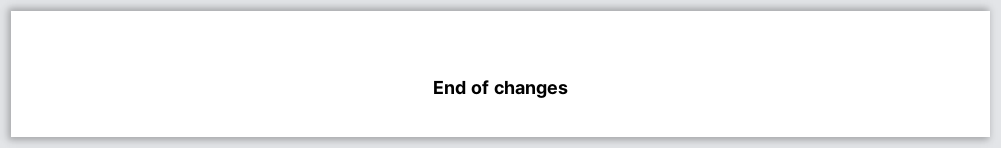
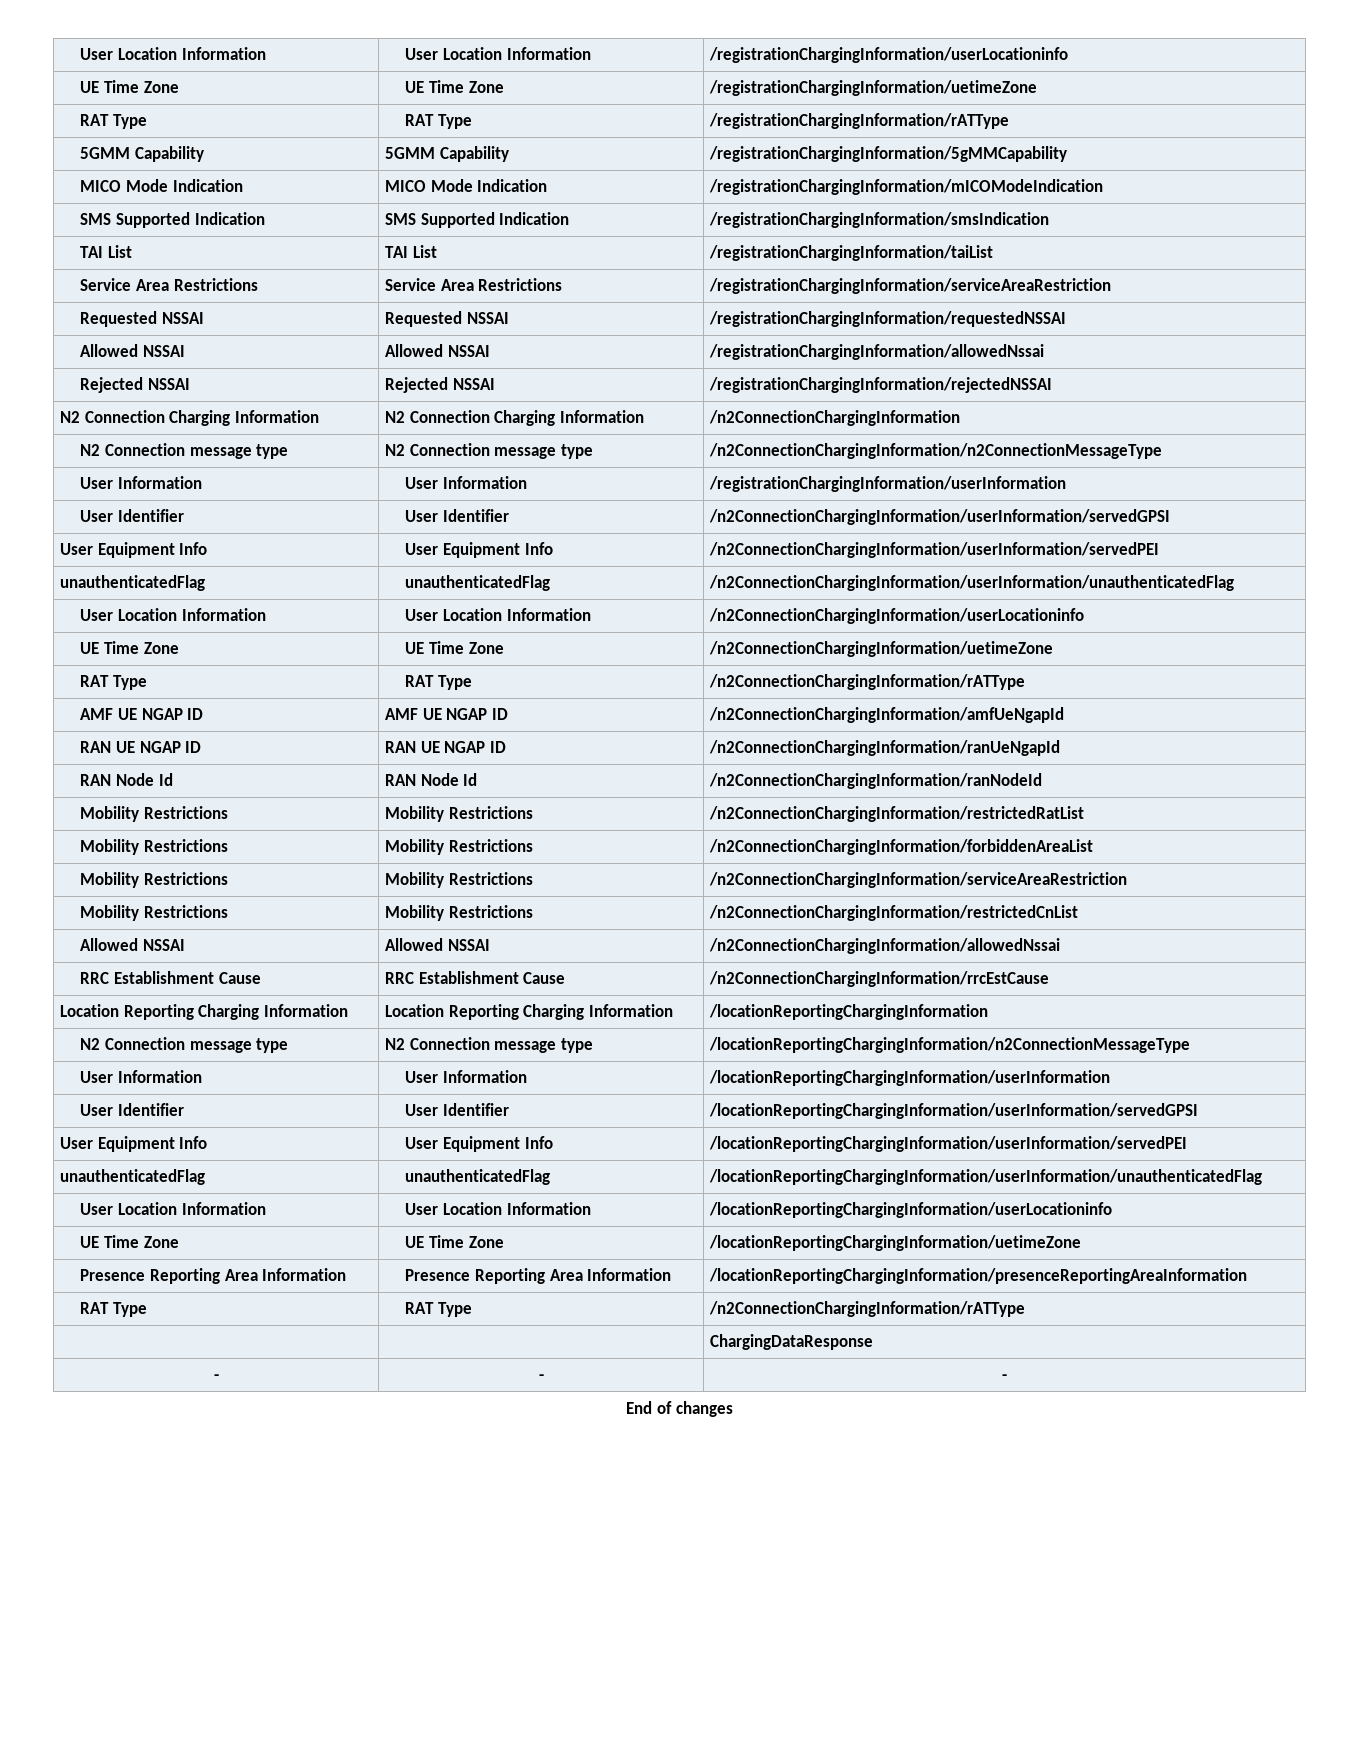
(433, 87) none -> [80,47,266,60] [405,47,591,60] [709,47,1069,63] [80,80,179,93] [405,80,504,93] [709,80,1038,96] [80,114,148,129] [405,114,473,129] [709,113,1010,129] [80,146,205,162] [385,146,509,162] [709,146,1068,162] [80,179,243,192] [385,179,548,192] [709,179,1104,195] [80,212,265,228] [385,212,570,228] [709,212,1050,228] [80,245,133,258] [385,245,437,258] [709,245,994,261] [80,278,258,291] [385,278,563,291] [709,278,1112,294] [80,311,205,327] [385,311,509,327] [709,311,1067,327] [80,344,186,357] [385,344,490,357] [709,344,1045,360] [80,377,191,393] [385,377,495,393] [709,377,1053,393] [60,410,320,426] [385,410,645,426] [709,410,961,426] [80,443,289,459] [385,443,594,459] [709,443,1163,459] [80,476,203,489] [405,476,528,489] [709,476,1067,492] [80,509,185,522] [405,509,510,522] [709,509,1171,525] [60,542,208,558] [405,542,553,558] [709,542,1160,558] [60,575,206,591] [405,575,551,591] [709,575,1235,591] [80,608,266,621] [405,608,591,621] [709,608,1085,624] [80,641,179,654] [405,641,504,654] [709,641,1054,657] [80,675,148,690] [405,675,473,690] [709,674,1026,690] [80,708,204,720] [385,708,509,720] [709,707,1065,723] [80,741,202,753] [385,741,507,753] [709,740,1061,756] [80,773,173,786] [385,773,478,786] [709,773,1043,789] [80,806,229,822] [385,806,533,822] [709,806,1085,822] [80,839,229,855] [385,839,533,855] [709,839,1094,855] [80,872,229,888] [385,872,533,888] [709,872,1128,888] [80,905,229,921] [385,905,533,921] [709,905,1079,921] [80,938,186,951] [385,938,490,951] [709,938,1061,954] [80,971,261,984] [385,971,566,984] [709,971,1050,987] [60,1004,349,1020] [385,1004,674,1020] [709,1004,989,1020] [80,1037,289,1053] [385,1037,594,1053] [709,1037,1191,1053] [80,1070,203,1083] [405,1070,528,1083] [709,1070,1111,1086] [80,1103,185,1116] [405,1103,510,1116] [709,1103,1199,1119] [60,1136,208,1152] [405,1136,553,1152] [709,1136,1188,1152] [60,1169,206,1185] [405,1169,551,1185] [709,1169,1263,1185] [80,1202,266,1215] [405,1202,591,1215] [709,1202,1113,1218] [80,1235,179,1248] [405,1235,504,1248] [709,1235,1082,1251] [80,1268,347,1284] [405,1268,672,1284] [709,1268,1248,1284] [80,1302,148,1317] [405,1302,473,1317] [709,1301,1026,1317] [710,1334,874,1350] [213,1374,219,1380] [538,1374,544,1380] [1002,1374,1008,1380] User Location Information | User Location Information | /registrationChargingInformation/userLocationinfo // UE Time Zone | UE Time Zone | /registrationChargingInformation/uetimeZone // RAT Type | RAT Type | /registrationChargingInformation/rATType // 5GMM Capability | 5GMM Capability | /registrationChargingInformation/5gMMCapability // MICO Mode Indication | MICO Mode Indication | /registrationChargingInformation/mICOModeIndication // SMS Supported Indication | SMS Supported Indication | /registrationChargingInformation/smsIndication // TAI List | TAI List | /registrationChargingInformation/taiList // Service Area Restrictions | Service Area Restrictions | /registrationChargingInformation/serviceAreaRestriction // Requested NSSAI | Requested NSSAI | /registrationChargingInformation/requestedNSSAI // Allowed NSSAI | Allowed NSSAI | /registrationChargingInformation/allowedNssai // Rejected NSSAI | Rejected NSSAI | /registrationChargingInformation/rejectedNSSAI // N2 Connection Charging Information | N2 Connection Charging Information | /n2ConnectionChargingInformation // N2 Connection message type | N2 Connection message type | /n2ConnectionChargingInformation/n2ConnectionMessageType // User Information | User Information | /registrationChargingInformation/userInformation // User Identifier | User Identifier | /n2ConnectionChargingInformation/userInformation/servedGPSI // User Equipment Info | User Equipment Info | /n2ConnectionChargingInformation/userInformation/servedPEI // unauthenticatedFlag | unauthenticatedFlag | /n2ConnectionChargingInformation/userInformation/unauthenticatedFlag // User Location Information | User Location Information | /n2ConnectionChargingInformation/userLocationinfo // UE Time Zone | UE Time Zone | /n2ConnectionChargingInformation/uetimeZone // RAT Type | RAT Type | /n2ConnectionChargingInformation/rATType // AMF UE NGAP ID | AMF UE NGAP ID | /n2ConnectionChargingInformation/amfUeNgapId // RAN UE NGAP ID | RAN UE NGAP ID | /n2ConnectionChargingInformation/ranUeNgapId // RAN Node Id | RAN Node Id | /n2ConnectionChargingInformation/ranNodeId // Mobility Restrictions | Mobility Restrictions | /n2ConnectionChargingInformation/restrictedRatList // Mobility Restrictions | Mobility Restrictions | /n2ConnectionChargingInformation/forbiddenAreaList // Mobility Restrictions | Mobility Restrictions | /n2ConnectionChargingInformation/serviceAreaRestriction // Mobility Restrictions | Mobility Restrictions | /n2ConnectionChargingInformation/restrictedCnList // Allowed NSSAI | Allowed NSSAI | /n2ConnectionChargingInformation/allowedNssai // RRC Establishment Cause | RRC Establishment Cause | /n2ConnectionChargingInformation/rrcEstCause // Location Reporting Charging Information | Location Reporting Charging Information | /locationReportingChargingInformation // N2 Connection message type | N2 Connection message type | /locationReportingChargingInformation/n2ConnectionMessageType // User Information | User Information | /locationReportingChargingInformation/userInformation // User Identifier | User Identifier | /locationReportingChargingInformation/userInformation/servedGPSI // User Equipment Info | User Equipment Info | /locationReportingChargingInformation/userInformation/servedPEI // unauthenticatedFlag | unauthenticatedFlag | /locationReportingChargingInformation/userInformation/unauthenticatedFlag // User Location Information | User Location Information | /locationReportingChargingInformation/userLocationinfo // UE Time Zone | UE Time Zone | /locationReportingChargingInformation/uetimeZone // Presence Reporting Area Information | Presence Reporting Area Information | /locationReportingChargingInformation/presenceReportingAreaInformation // RAT Type | RAT Type | /n2ConnectionChargingInformation/rATType // | | ChargingDataResponse // - | - | - //

